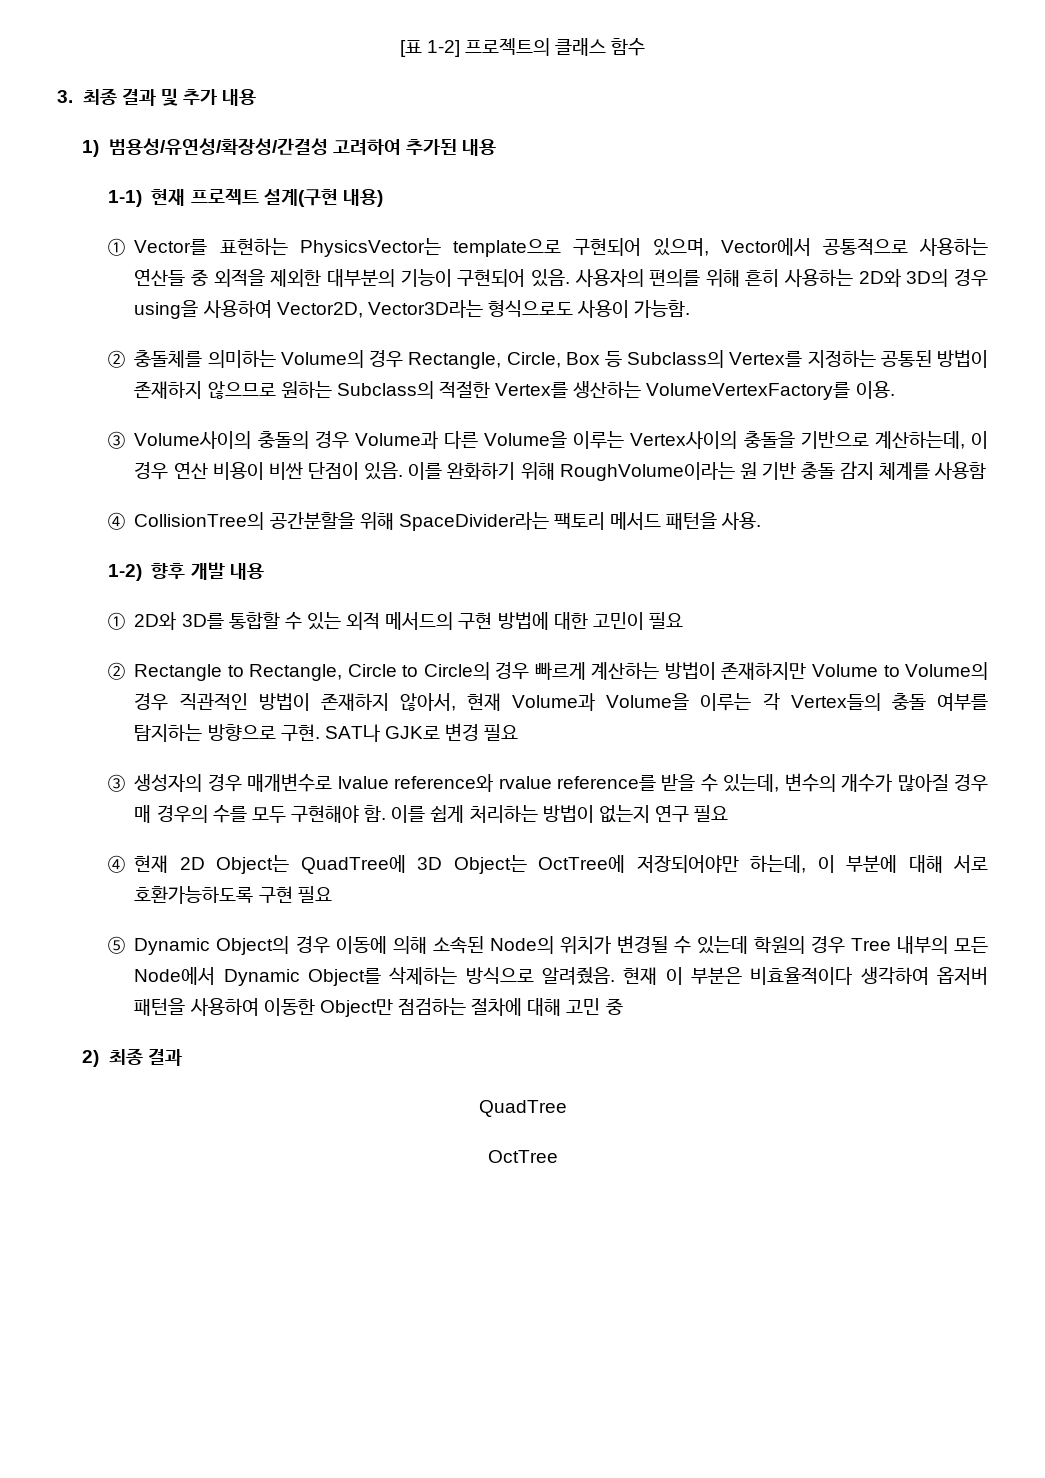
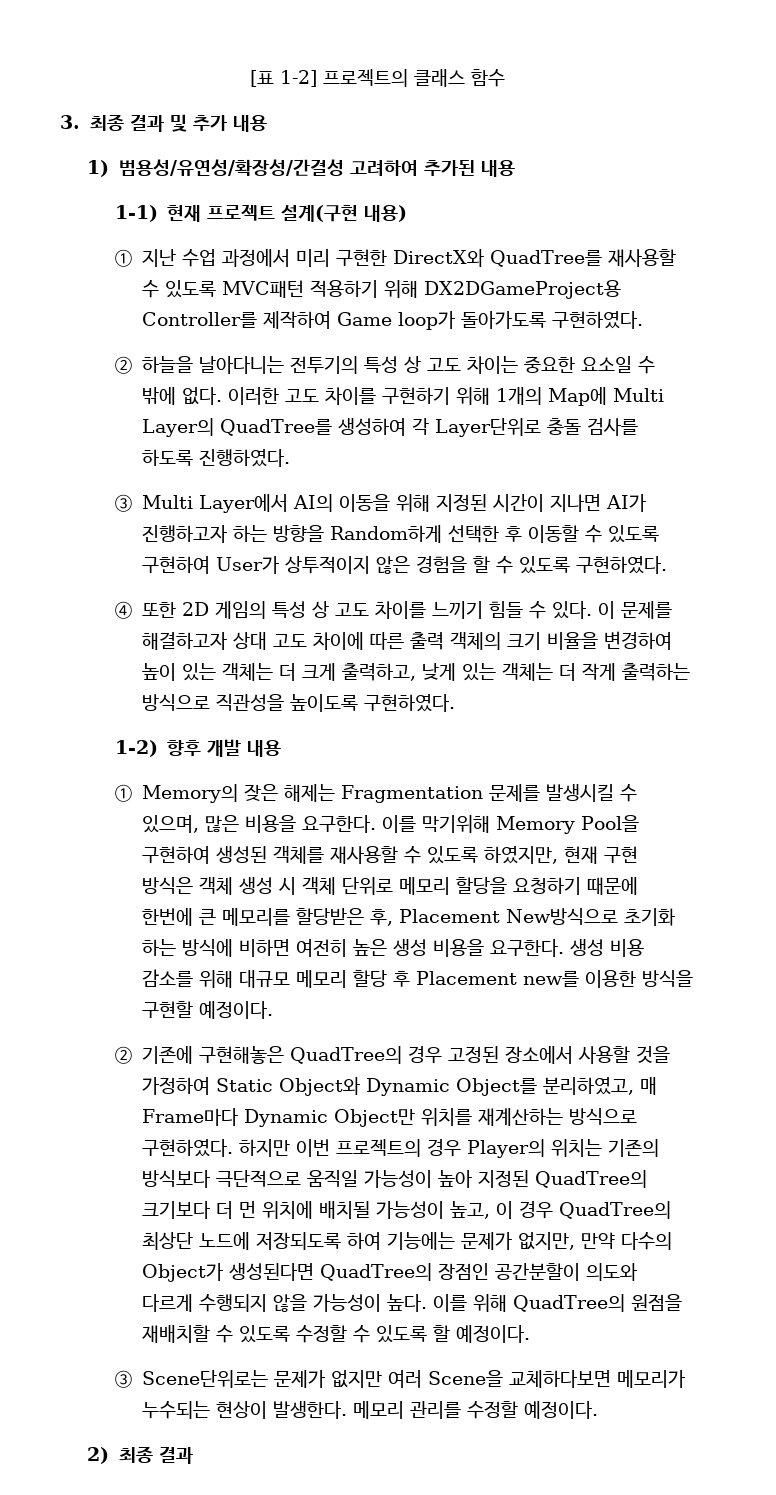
[134,238,989,257] [134,269,988,287] [134,300,691,319] [107,350,988,369] [134,381,895,400] [107,431,988,449] [134,461,987,481] [107,512,762,531] Vector를 표현하는 PhysicsVector는 template으로 구현되어 있으며, Vector에서 공통적으로 사용하는 연산들 중 외적을 제외한 대부분의 기능이 구현되어 있음. 사용자의 편의를 위해 흔히 사용하는 2D와 3D의 경우 using을 사용하여 Vector2D, Vector3D라는 형식으로도 사용이 가능함. // ② 충돌체를 의미하는 Volume의 경우 Rectangle, Circle, Box 등 Subclass의 Vertex를 지정하는 공통된 방법이 존재하지 않으므로 원하는 Subclass의 적절한 Vertex를 생산하는 VolumeVertexFactory를 이용. // ③ Volume사이의 충돌의 경우 Volume과 다른 Volume을 이루는 Vertex사이의 충돌을 기반으로 계산하는데, 이 경우 연산 비용이 비싼 단점이 있음. 이를 완화하기 위해 RoughVolume이라는 원 기반 충돌 감지 체계를 사용함 // ④ CollisionTree의 공간분할을 위해 SpaceDivider라는 팩토리 메서드 패턴을 사용. -> [142,249,677,267] [142,280,622,299] [142,311,644,330] [114,356,656,374] [142,387,665,406] [142,418,639,437] [142,449,291,467] [114,494,647,513] [142,525,660,543] [142,556,668,574] [114,601,673,619] [142,631,673,650] [142,663,691,681] [142,694,456,712] 지난 수업 과정에서 미리 구현한 DirectX와 QuadTree를 재사용할 수 있도록 MVC패턴 적용하기 위해 DX2DGameProject용 Controller를 제작하여 Game loop가 돌아가도록 구현하였다. // ② 하늘을 날아다니는 전투기의 특성 상 고도 차이는 중요한 요소일 수 밖에 없다. 이러한 고도 차이를 구현하기 위해 1개의 Map에 Multi Layer의 QuadTree를 생성하여 각 Layer단위로 충돌 검사를 하도록 진행하였다. // ③ Multi Layer에서 AI의 이동을 위해 지정된 시간이 지나면 AI가 진행하고자 하는 방향을 Random하게 선택한 후 이동할 수 있도록 구현하여 User가 상투적이지 않은 경험을 할 수 있도록 구현하였다. // ④ 또한 2D 게임의 특성 상 고도 차이를 느끼기 힘들 수 있다. 이 문제를 해결하고자 상대 고도 차이에 따른 출력 객체의 크기 비율을 변경하여 높이 있는 객체는 더 크게 출력하고, 낮게 있는 객체는 더 작게 출력하는 방식으로 직관성을 높이도록 구현하였다.
[134,612,683,630] [107,662,989,681] [134,693,989,711] [134,723,519,742] [107,773,988,792] [134,805,729,823] [107,855,988,874] [134,886,332,904] [107,935,988,955] [134,967,989,986] [134,998,623,1017] 2D와 3D를 통합할 수 있는 외적 메서드의 구현 방법에 대한 고민이 필요 // ② Rectangle to Rectangle, Circle to Circle의 경우 빠르게 계산하는 방법이 존재하지만 Volume to Volume의 경우 직관적인 방법이 존재하지 않아서, 현재 Volume과 Volume을 이루는 각 Vertex들의 충돌 여부를 탐지하는 방향으로 구현. SAT나 GJK로 변경 필요 // ③ 생성자의 경우 매개변수로 lvalue reference와 rvalue reference를 받을 수 있는데, 변수의 개수가 많아질 경우 매 경우의 수를 모두 구현해야 함. 이를 쉽게 처리하는 방법이 없는지 연구 필요 // ④ 현재 2D Object는 QuadTree에 3D Object는 OctTree에 저장되어야만 하는데, 이 부분에 대해 서로 호환가능하도록 구현 필요 // ⑤ Dynamic Object의 경우 이동에 의해 소속된 Node의 위치가 변경될 수 있는데 학원의 경우 Tree 내부의 모든 Node에서 Dynamic Object를 삭제하는 방식으로 알려줬음. 현재 이 부분은 비효율적이다 생각하여 옵저버 패턴을 사용하여 이동한 Object만 점검하는 절차에 대해 고민 중 -> [142,784,638,803] [142,815,640,834] [142,846,639,864] [142,877,639,895] [142,908,676,926] [142,939,645,957] [142,969,694,988] [142,1001,274,1019] [114,1046,671,1064] [142,1077,658,1096] [142,1108,638,1127] [142,1139,660,1158] [142,1170,648,1188] [142,1201,672,1219] [142,1232,673,1250] [142,1263,638,1282] [142,1294,683,1312] [142,1325,531,1343] [114,1370,686,1388] [142,1401,599,1419] Memory의 잦은 해제는 Fragmentation 문제를 발생시킬 수 있으며, 많은 비용을 요구한다. 이를 막기위해 Memory Pool을 구현하여 생성된 객체를 재사용할 수 있도록 하였지만, 현재 구현 방식은 객체 생성 시 객체 단위로 메모리 할당을 요청하기 때문에 한번에 큰 메모리를 할당받은 후, Placement New방식으로 초기화 하는 방식에 비하면 여전히 높은 생성 비용을 요구한다. 생성 비용 감소를 위해 대규모 메모리 할당 후 Placement new를 이용한 방식을 구현할 예정이다. // ② 기존에 구현해놓은 QuadTree의 경우 고정된 장소에서 사용할 것을 가정하여 Static Object와 Dynamic Object를 분리하였고, 매 Frame마다 Dynamic Object만 위치를 재계산하는 방식으로 구현하였다. 하지만 이번 프로젝트의 경우 Player의 위치는 기존의 방식보다 극단적으로 움직일 가능성이 높아 지정된 QuadTree의 크기보다 더 먼 위치에 배치될 가능성이 높고, 이 경우 QuadTree의 최상단 노드에 저장되도록 하여 기능에는 문제가 없지만, 만약 다수의 Object가 생성된다면 QuadTree의 장점인 공간분할이 의도와 다르게 수행되지 않을 가능성이 높다. 이를 위해 QuadTree의 원점을 재배치할 수 있도록 수정할 수 있도록 할 예정이다. // ③ Scene단위로는 문제가 없지만 여러 Scene을 교체하다보면 메모리가 누수되는 현상이 발생한다. 메모리 관리를 수정할 예정이다.
[478,1100,567,1117] [487,1150,558,1163] // QuadTree // OctTree -> (193, 1455) none

